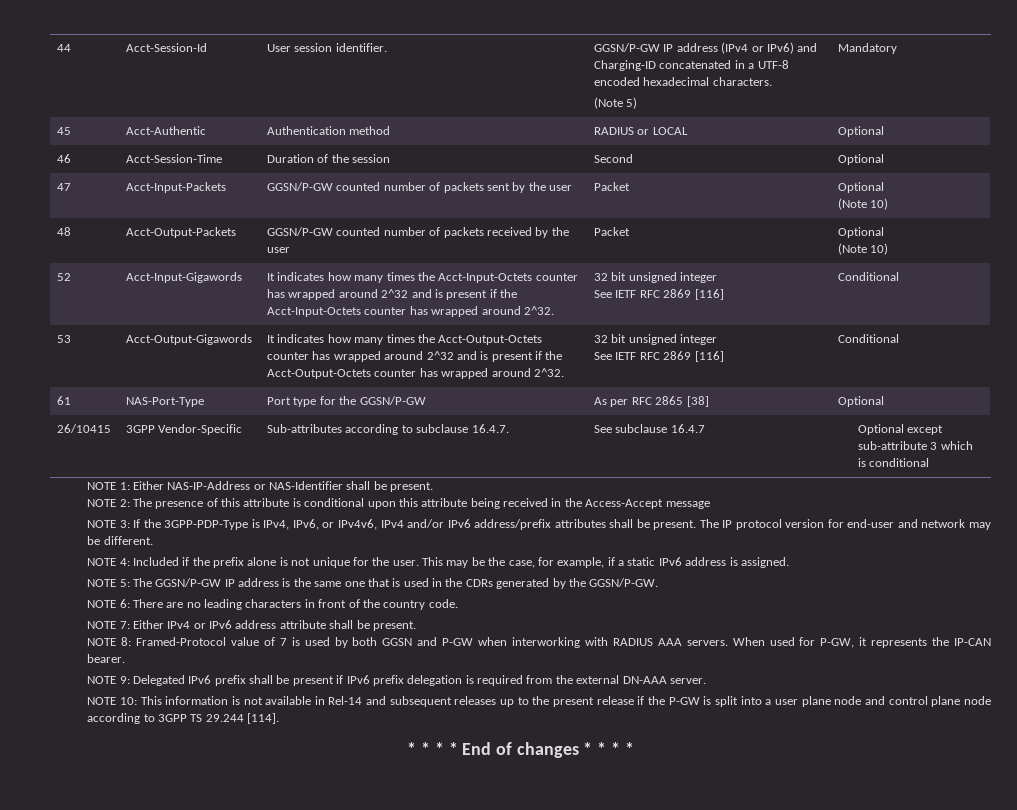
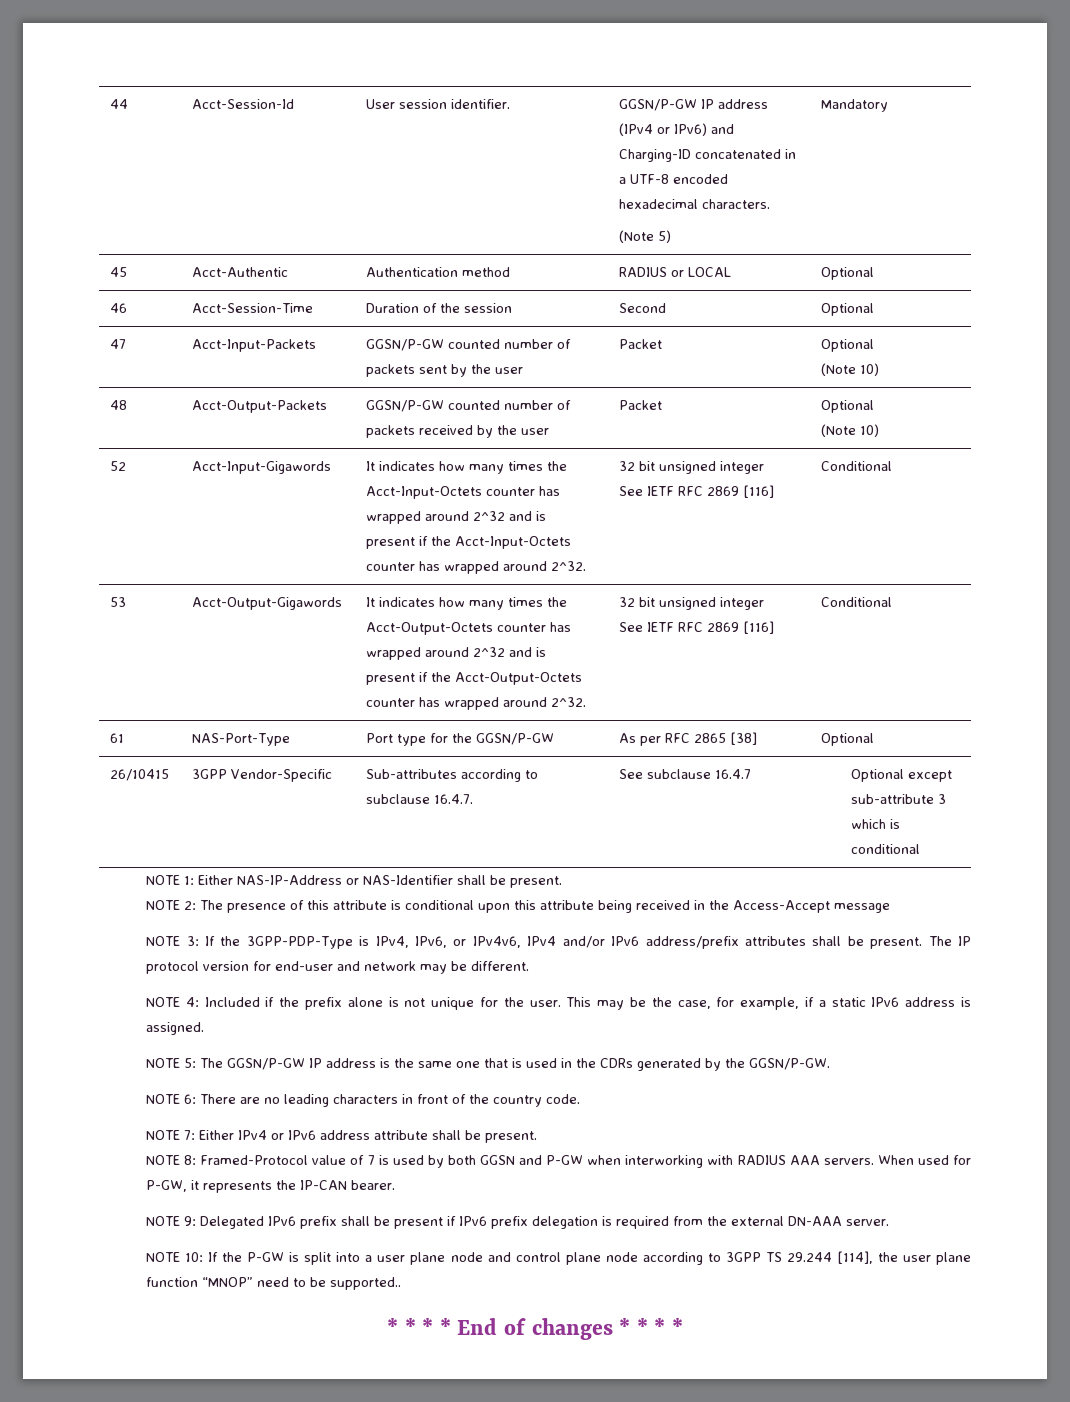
[140,696,645,707] This information is not available in Rel-14 and subsequent releases up to the present release if -> [208,1252,219,1262] If
[247,713,280,724] [114]. -> [836,1251,971,1265] [146,1277,402,1290] [114], the user plane function “MNOP” need to be supported..

